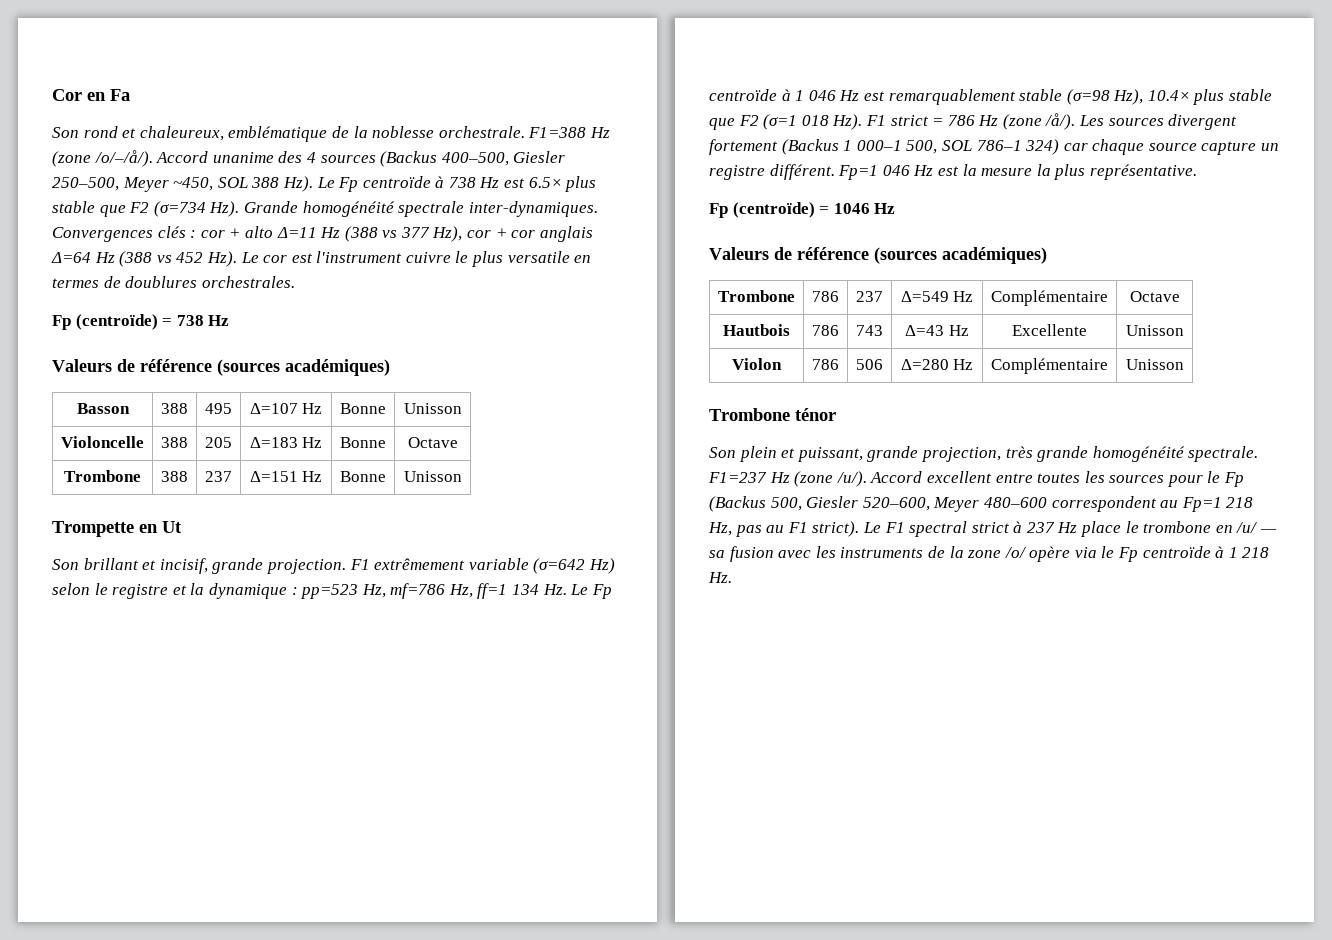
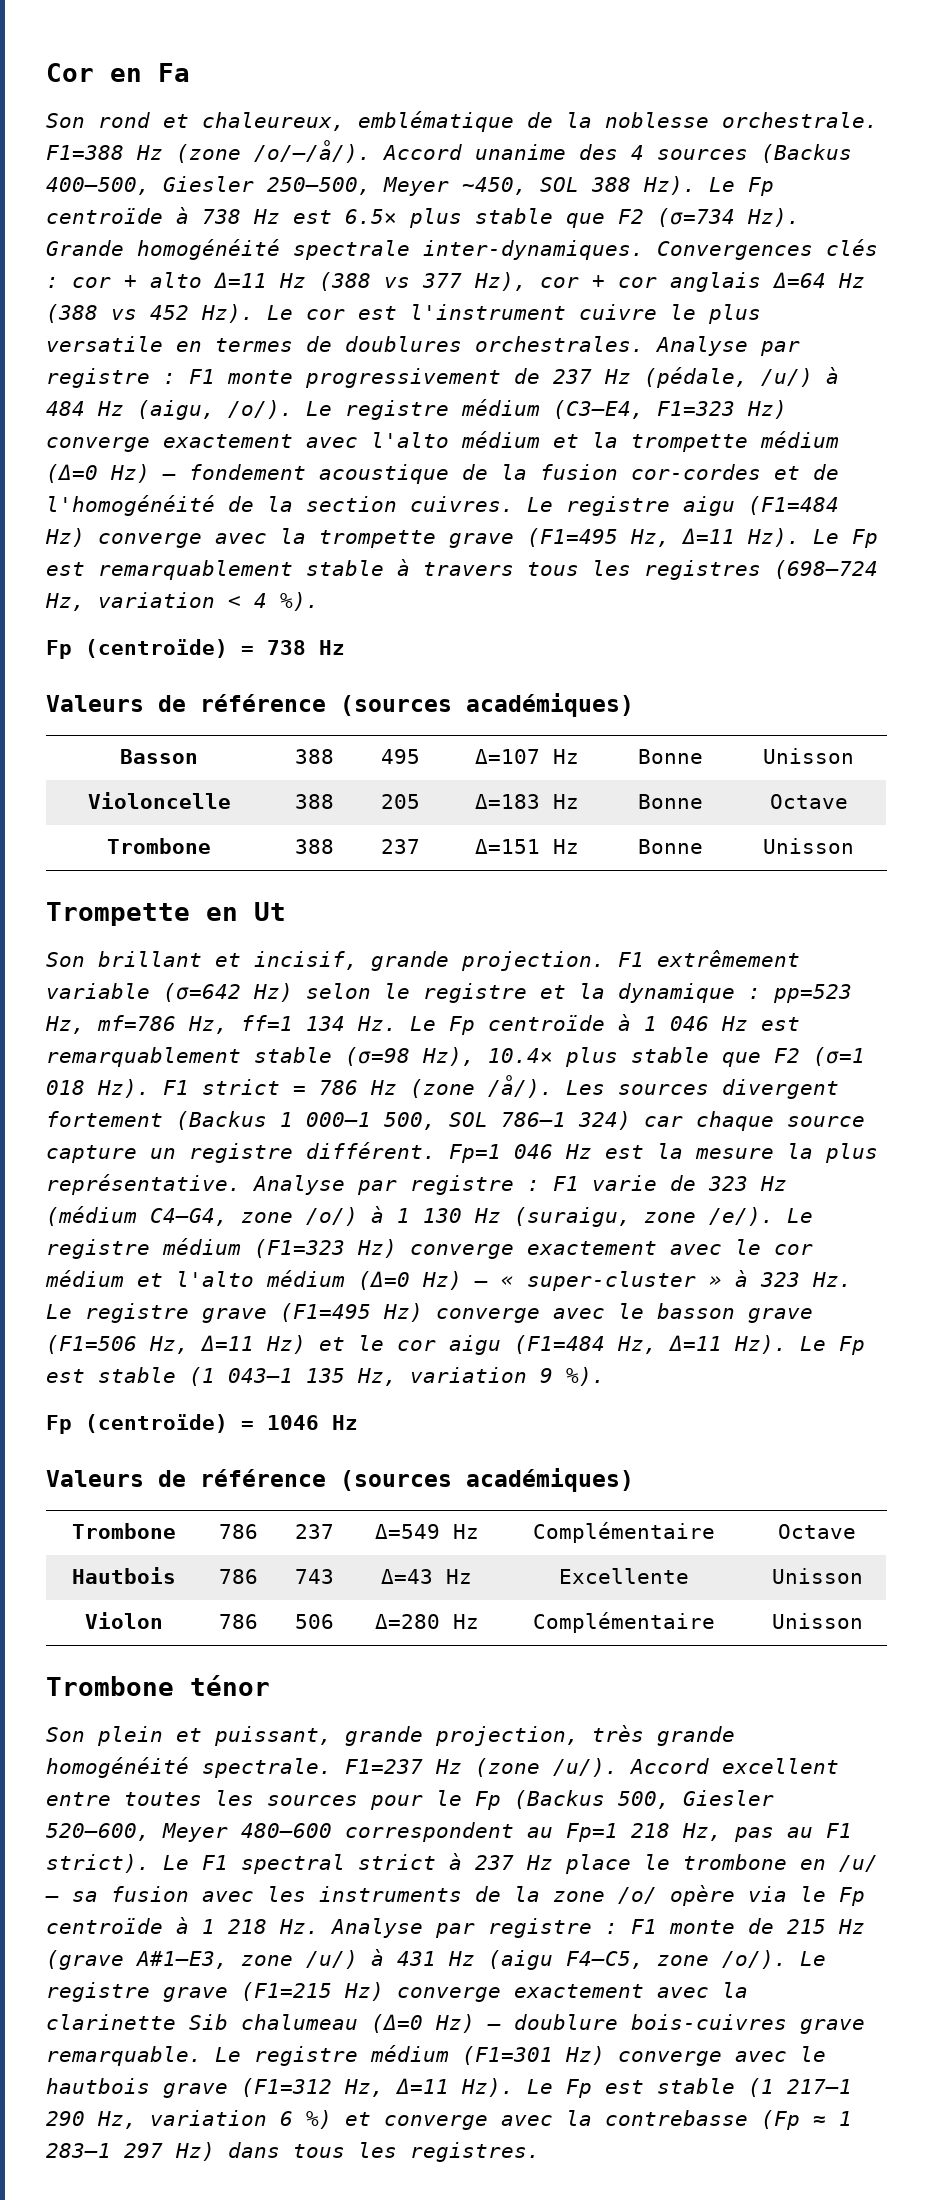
(295, 282) none -> [655,336,800,356] [46,367,839,388] [46,399,787,420] [46,431,839,452] [46,464,839,484] [46,495,839,516] [45,528,878,548] [46,559,878,580] [45,592,319,611] Analyse par registre : F1 monte progressivement de 237 Hz (pédale, /u/) à 484 Hz (aigu, /o/). Le registre médium (C3–E4, F1=323 Hz) converge exactement avec l'alto médium et la trompette médium (Δ=0 Hz) — fondement acoustique de la fusion cor-cordes et de l'homogénéité de la section cuivres. Le registre aigu (F1=484 Hz) converge avec la trompette grave (F1=495 Hz, Δ=11 Hz). Le Fp est remarquablement stable à travers tous les registres (698–724 Hz, variation < 4 %).
(1197, 172) none -> [252,1175,787,1195] [46,1206,813,1227] [46,1238,813,1259] [45,1270,852,1291] [46,1303,813,1323] [46,1335,865,1355] [46,1367,605,1386] Analyse par registre : F1 varie de 323 Hz (médium C4–G4, zone /o/) à 1 130 Hz (suraigu, zone /e/). Le registre médium (F1=323 Hz) converge exactement avec le cor médium et l'alto médium (Δ=0 Hz) — « super-cluster » à 323 Hz. Le registre grave (F1=495 Hz) converge avec le basson grave (F1=506 Hz, Δ=11 Hz) et le cor aigu (F1=484 Hz, Δ=11 Hz). Le Fp est stable (1 043–1 135 Hz, variation 9 %).
(732, 577) none -> [330,1918,865,1938] [46,1949,826,1970] [46,1982,748,2002] [46,2014,865,2034] [46,2045,826,2066] [46,2078,852,2098] [46,2110,852,2130] [46,2142,540,2162] Analyse par registre : F1 monte de 215 Hz (grave A#1–E3, zone /u/) à 431 Hz (aigu F4–C5, zone /o/). Le registre grave (F1=215 Hz) converge exactement avec la clarinette Sib chalumeau (Δ=0 Hz) — doublure bois-cuivres grave remarquable. Le registre médium (F1=301 Hz) converge avec le hautbois grave (F1=312 Hz, Δ=11 Hz). Le Fp est stable (1 217–1 290 Hz, variation 6 %) et converge avec la contrebasse (Fp ≈ 1 283–1 297 Hz) dans tous les registres.

